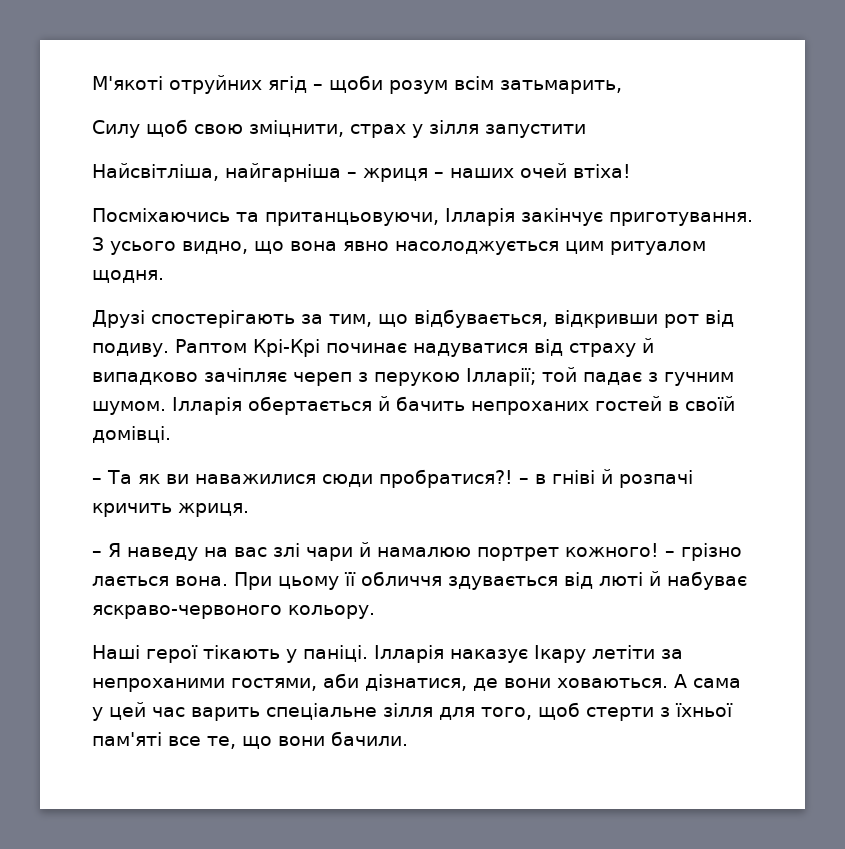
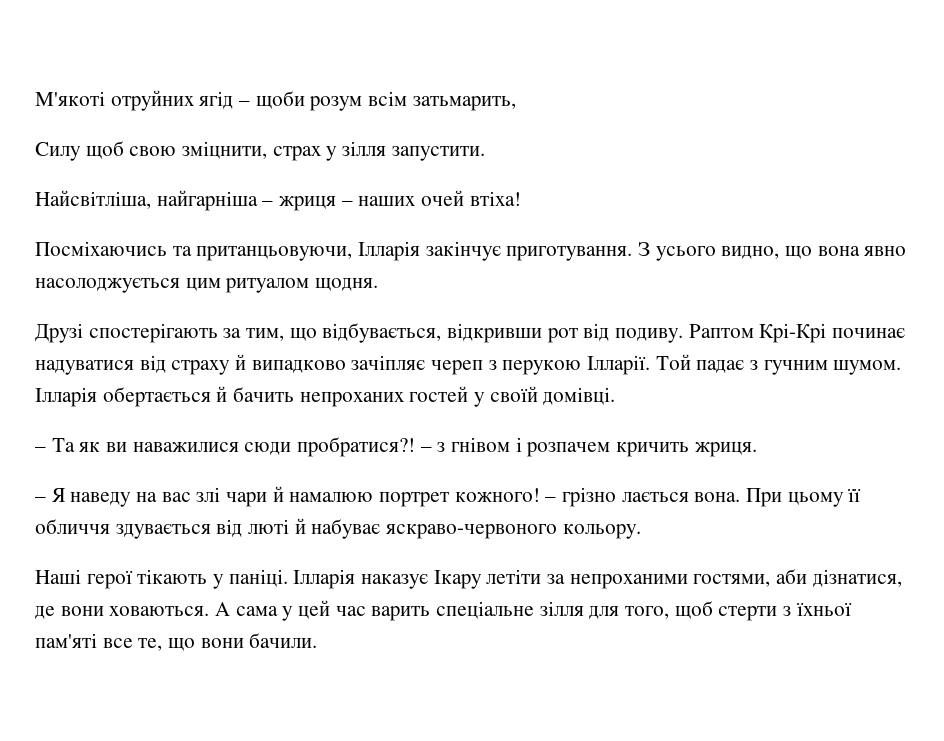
[485,124,586,138] запустити -> [391,146,485,161] запустити.
[466,367,577,386] Ілларії; той -> [587,354,691,375] Ілларії. Той
[668,401,679,411] в -> [474,392,486,407] у
[535,469,693,488] в гніві й розпачі -> [437,437,611,457] з гнівом і розпачем

